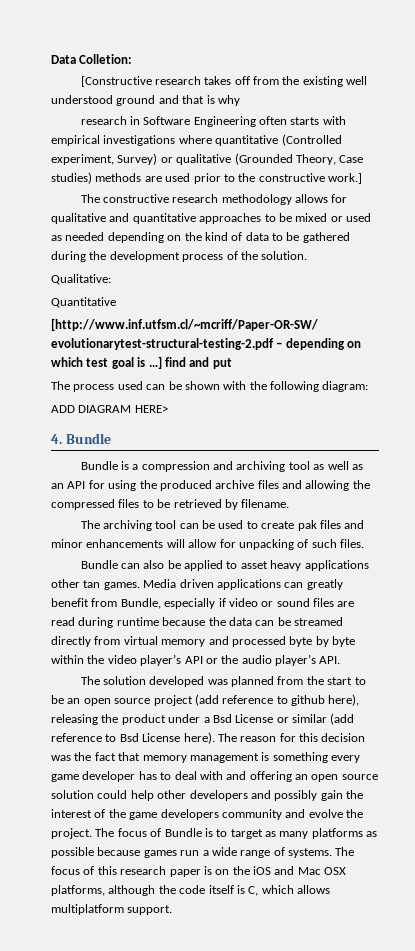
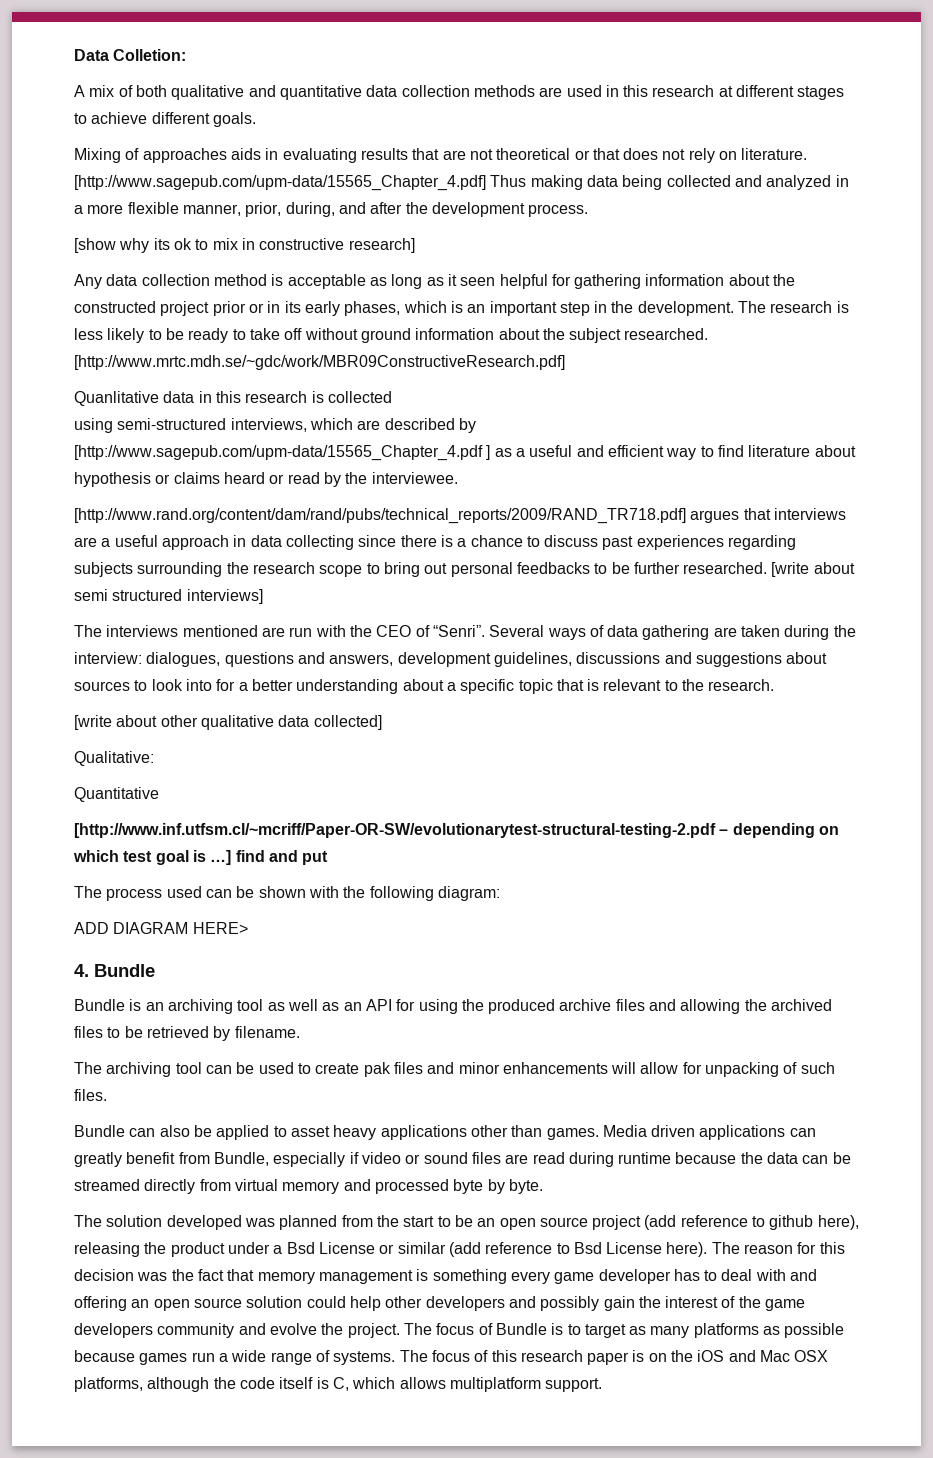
[80,76,368,87] [51,95,240,106] [80,116,346,127] [51,134,342,146] [51,153,364,165] [51,172,362,184] [80,194,348,205] [51,213,371,224] [51,232,350,243] [51,251,308,262] [Constructive research takes off from the existing well understood ground and that is why // research in Software Engineering often starts with empirical investigations where quantitative (Controlled experiment, Survey) or qualitative (Grounded Theory, Case studies) methods are used prior to the constructive work.] // The constructive research methodology allows for qualitative and quantitative approaches to be mixed or used as needed depending on the kind of data to be gathered during the development process of the solution. -> [74,85,845,100] [74,112,256,127] [74,148,808,163] [74,175,849,191] [74,202,589,217] [74,238,415,253] [74,274,796,289] [74,301,849,316] [74,328,709,343] [74,355,565,370] [74,391,392,406] [74,418,476,433] [74,445,856,461] [74,472,458,487] [74,508,846,524] [74,535,797,550] [74,562,855,577] [74,589,263,604] [74,625,856,640] [74,652,828,667] [74,679,775,694] [74,715,382,730] A mix of both qualitative and quantitative data collection methods are used in this research at different stages to achieve different goals. // Mixing of approaches aids in evaluating results that are not theoretical or that does not rely on literature. [http://www.sagepub.com/upm-data/15565_Chapter_4.pdf] Thus making data being collected and analyzed in a more flexible manner, prior, during, and after the development process. // [show why its ok to mix in constructive research] // Any data collection method is acceptable as long as it seen helpful for gathering information about the constructed project prior or in its early phases, which is an important step in the development. The research is less likely to be ready to take off without ground information about the subject researched. [http://www.mrtc.mdh.se/~gdc/work/MBR09ConstructiveResearch.pdf] // Quanlitative data in this research is collected // using semi-structured interviews, which are described by [http://www.sagepub.com/upm-data/15565_Chapter_4.pdf ] as a useful and efficient way to find literature about hypothesis or claims heard or read by the interviewee. // [http://www.rand.org/content/dam/rand/pubs/technical_reports/2009/RAND_TR718.pdf] argues that interviews are a useful approach in data collecting since there is a chance to discuss past experiences regarding subjects surrounding the research scope to bring out personal feedbacks to be further researched. [write about semi structured interviews] // The interviews mentioned are run with the CEO of “Senri”. Several ways of data gathering are taken during the interview: dialogues, questions and answers, development guidelines, discussions and suggestions about sources to look into for a better understanding about a specific topic that is relevant to the research. // [write about other qualitative data collected]
[132,461,234,472] a compression and -> [145,1002,164,1011] an
[51,499,115,510] compressed -> [771,999,833,1011] archived
[83,580,101,588] tan -> [511,1125,543,1137] than
[332,636,355,647] [51,654,341,666] byte within the video player’s API or the audio player’s API. -> [508,1179,543,1194] byte.

